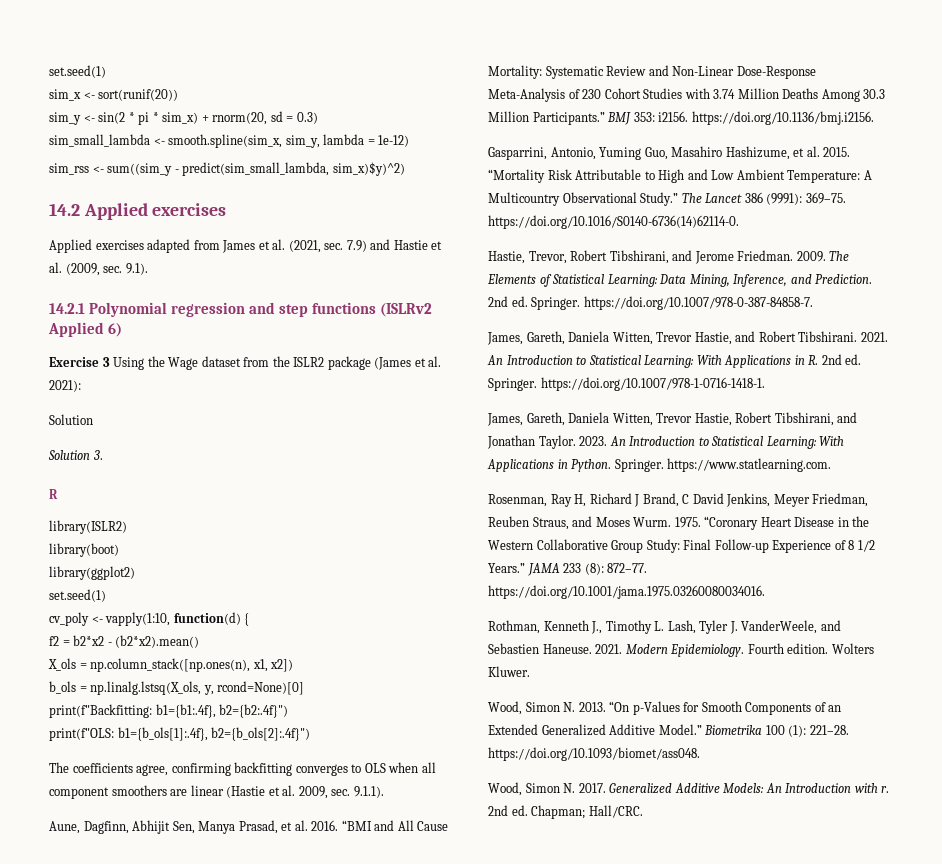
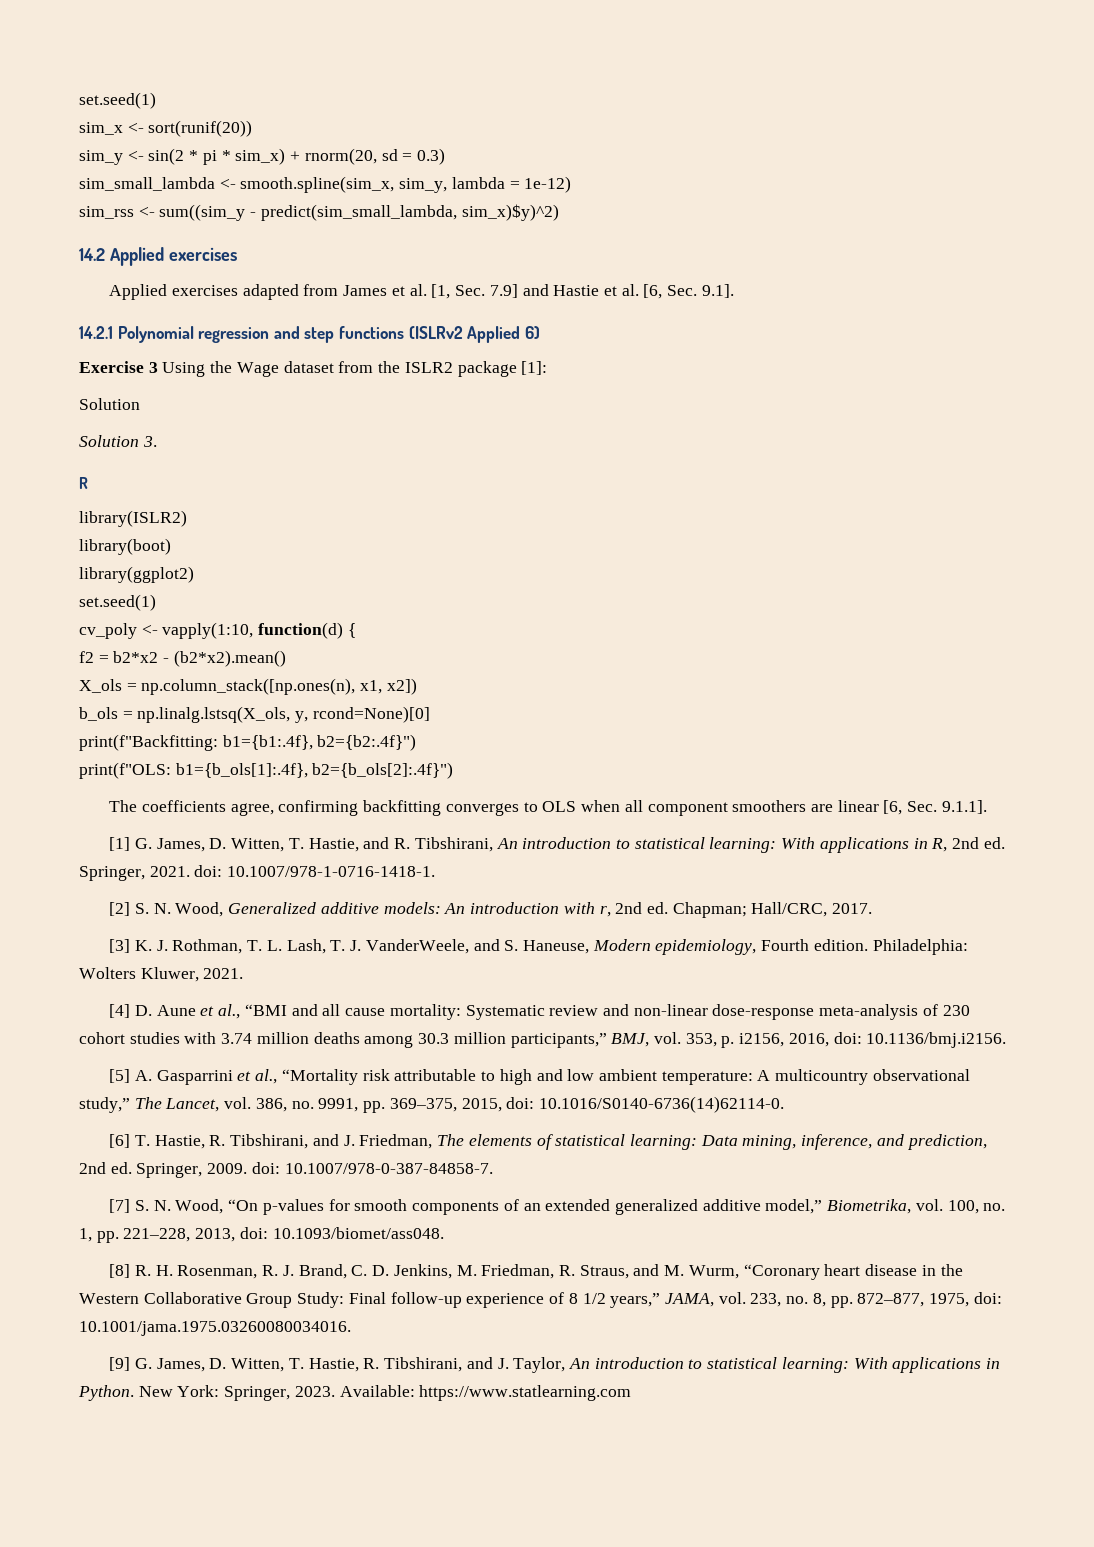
[288,240,367,253] (2021, sec. 7.9) -> [431,284,518,299] [1, Sec. 7.9]
[65,263,148,276] (2009, sec. 9.1). -> [643,284,734,299] [6, Sec. 9.1].
[374,356,442,370] [49,380,81,392] (James et al. 2021): -> [521,361,548,375] [1]:
[226,785,384,799] [49,820,449,834] [488,65,816,79] [488,88,886,102] [488,111,874,125] [488,146,851,160] [488,169,872,183] [488,192,846,206] [488,215,739,229] [488,250,850,264] [487,274,873,287] [488,296,813,310] [487,331,888,345] [487,354,862,368] [488,377,765,391] [487,412,858,426] [487,435,845,449] [487,458,832,472] [488,493,869,507] [488,516,835,530] (Hastie et al. 2009, sec. 9.1.1). // Aune, Dagfinn, Abhijit Sen, Manya Prasad, et al. 2016. “BMI and All Cause Mortality: Systematic Review and Non-Linear Dose-Response Meta-Analysis of 230 Cohort Studies with 3.74 Million Deaths Among 30.3 Million Participants.” BMJ 353: i2156. https://doi.org/10.1136/bmj.i2156. // Gasparrini, Antonio, Yuming Guo, Masahiro Hashizume, et al. 2015. “Mortality Risk Attributable to High and Low Ambient Temperature: A Multicountry Observational Study.” The Lancet 386 (9991): 369–75. https://doi.org/10.1016/S0140-6736(14)62114-0. // Hastie, Trevor, Robert Tibshirani, and Jerome Friedman. 2009. The Elements of Statistical Learning: Data Mining, Inference, and Prediction. 2nd ed. Springer. https://doi.org/10.1007/978-0-387-84858-7. // James, Gareth, Daniela Witten, Trevor Hastie, and Robert Tibshirani. 2021. An Introduction to Statistical Learning: With Applications in R. 2nd ed. Springer. https://doi.org/10.1007/978-1-0716-1418-1. // James, Gareth, Daniela Witten, Trevor Hastie, Robert Tibshirani, and Jonathan Taylor. 2023. An Introduction to Statistical Learning: With Applications in Python. Springer. https://www.statlearning.com. // Rosenman, Ray H, Richard J Brand, C David Jenkins, Meyer Friedman, Reuben Straus, and Moses Wurm. 1975. “Coronary Heart Disease -> [883,800,987,815] [109,837,1005,853] [79,865,436,881] [109,902,873,918] [109,939,968,955] [79,967,244,982] [109,1004,970,1020] [79,1032,1007,1048] [109,1069,970,1085] [79,1096,784,1113] [109,1134,987,1150] [79,1162,493,1178] [109,1199,1006,1215] [79,1227,444,1243] [109,1264,918,1280] [6, Sec. 9.1.1]. // [1] G. James, D. Witten, T. Hastie, and R. Tibshirani, An introduction to statistical learning: With applications in R, 2nd ed. Springer, 2021. doi: 10.1007/978-1-0716-1418-1. // [2] S. N. Wood, Generalized additive models: An introduction with r, 2nd ed. Chapman; Hall/CRC, 2017. // [3] K. J. Rothman, T. L. Lash, T. J. VanderWeele, and S. Haneuse, Modern epidemiology, Fourth edition. Philadelphia: Wolters Kluwer, 2021. // [4] D. Aune et al., “BMI and all cause mortality: Systematic review and non-linear dose-response meta-analysis of 230 cohort studies with 3.74 million deaths among 30.3 million participants,” BMJ, vol. 353, p. i2156, 2016, doi: 10.1136/bmj.i2156. // [5] A. Gasparrini et al., “Mortality risk attributable to high and low ambient temperature: A multicountry observational study,” The Lancet, vol. 386, no. 9991, pp. 369–375, 2015, doi: 10.1016/S0140-6736(14)62114-0. // [6] T. Hastie, R. Tibshirani, and J. Friedman, The elements of statistical learning: Data mining, inference, and prediction, 2nd ed. Springer, 2009. doi: 10.1007/978-0-387-84858-7. // [7] S. N. Wood, “On p-values for smooth components of an extended generalized additive model,” Biometrika, vol. 100, no. 1, pp. 221–228, 2013, doi: 10.1093/biomet/ass048. // [8] R. H. Rosenman, R. J. Brand, C. D. Jenkins, M. Friedman, R. Straus, and M. Wurm, “Coronary heart disease
[714,539,832,553] Follow-up Experience -> [390,1292,545,1308] follow-up experience
[488,563,648,576] [488,585,765,599] [488,620,841,634] [488,643,874,657] [488,666,530,677] [488,701,842,715] [488,724,849,737] [488,747,700,761] [488,782,890,796] [488,805,643,819] Years.” JAMA 233 (8): 872–77. https://doi.org/10.1001/jama.1975.03260080034016. // Rothman, Kenneth J., Timothy L. Lash, Tyler J. VanderWeele, and Sebastien Haneuse. 2021. Modern Epidemiology. Fourth edition. Wolters Kluwer. // Wood, Simon N. 2013. “On p-Values for Smooth Components of an Extended Generalized Additive Model.” Biometrika 100 (1): 221–28. https://doi.org/10.1093/biomet/ass048. // Wood, Simon N. 2017. Generalized Additive Models: An Introduction with r. 2nd ed. Chapman; Hall/CRC. -> [610,1292,1002,1308] [79,1321,351,1336] [109,1357,1001,1373] [78,1385,632,1401] years,” JAMA, vol. 233, no. 8, pp. 872–877, 1975, doi: 10.1001/jama.1975.03260080034016. // [9] G. James, D. Witten, T. Hastie, R. Tibshirani, and J. Taylor, An introduction to statistical learning: With applications in Python. New York: Springer, 2023. Available: https://www.statlearning.com

